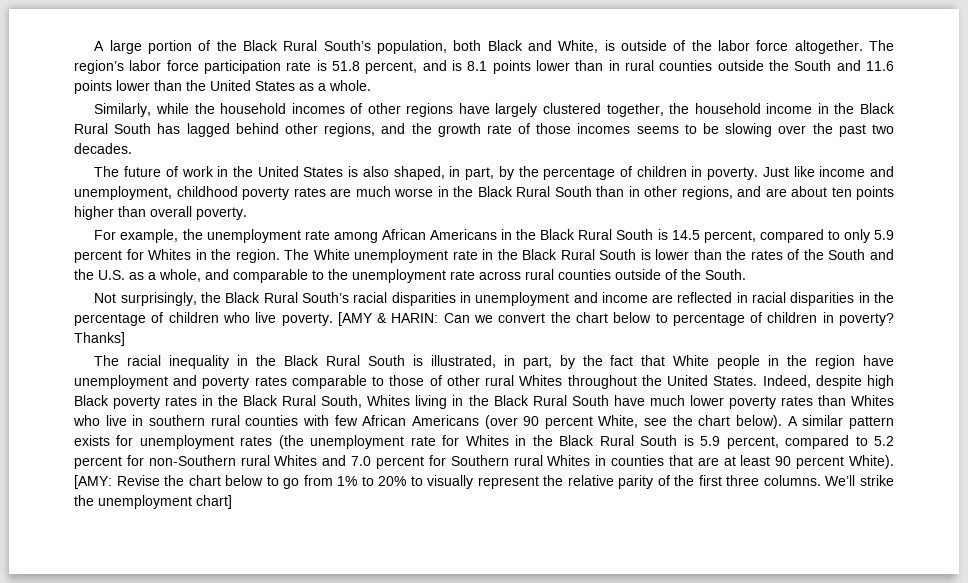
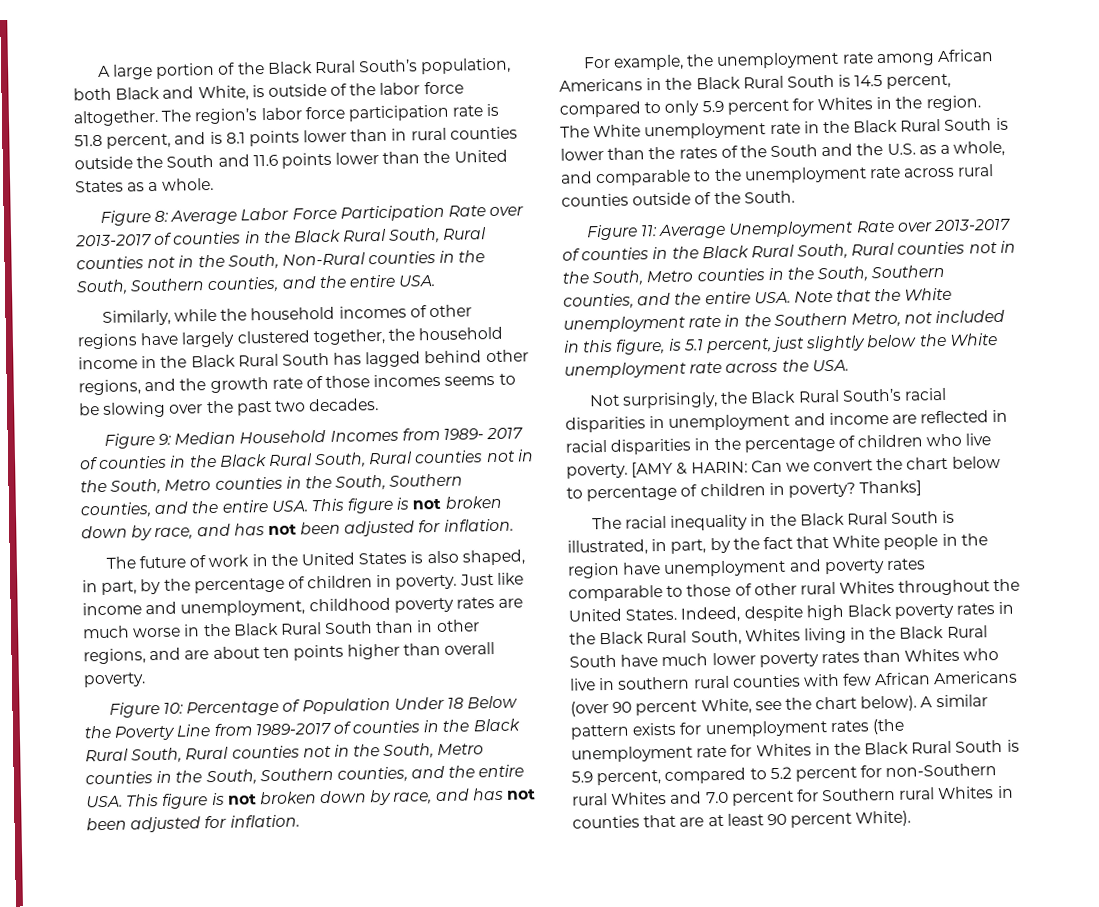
(371, 85) none -> [99,204,525,226] [75,227,488,247] [76,250,486,270] [76,274,437,296] // Figure 8: Average Labor Force Participation Rate over 2013-2017 of counties in the Black Rural South, Rural counties not in the South, Non-Rural counties in the South, Southern counties, and the entire USA.
(132, 148) none -> [103,427,524,449] [79,449,534,470] [80,473,464,495] [80,495,502,519] [81,518,514,541] // Figure 9: Median Household Incomes from 1989- 2017 of counties in the Black Rural South, Rural counties not in the South, Metro counties in the South, Southern counties, and the entire USA. This figure is not broken down by race, and has not been adjusted for inflation.
(247, 213) none -> [108,695,519,718] [84,718,520,741] [85,743,485,764] [85,764,525,786] [86,787,537,809] [86,814,300,833] // Figure 10: Percentage of Population Under 18 Below the Poverty Line from 1989-2017 of counties in the Black Rural South, Rural counties not in the South, Metro counties in the South, Southern counties, and the entire USA. This figure is not broken down by race, and has not been adjusted for inflation.
(746, 274) none -> [585,218,1012,241] [562,240,1016,261] [562,264,946,287] [563,287,953,310] [563,309,1006,333] [563,333,998,355] [564,359,849,379] // Figure 11: Average Unemployment Rate over 2013-2017 of counties in the Black Rural South, Rural counties not in the South, Metro counties in the South, Southern counties, and the entire USA. Note that the White unemployment rate in the Southern Metro, not included in this figure, is 5.1 percent, just slightly below the White unemployment rate across the USA.
[74,475,894,489] [74,495,232,509] [AMY: Revise the chart below to go from 1% to 20% to visually represent the relative parity of the first three columns. We’ll strike the unemployment chart] -> (912, 818) none

